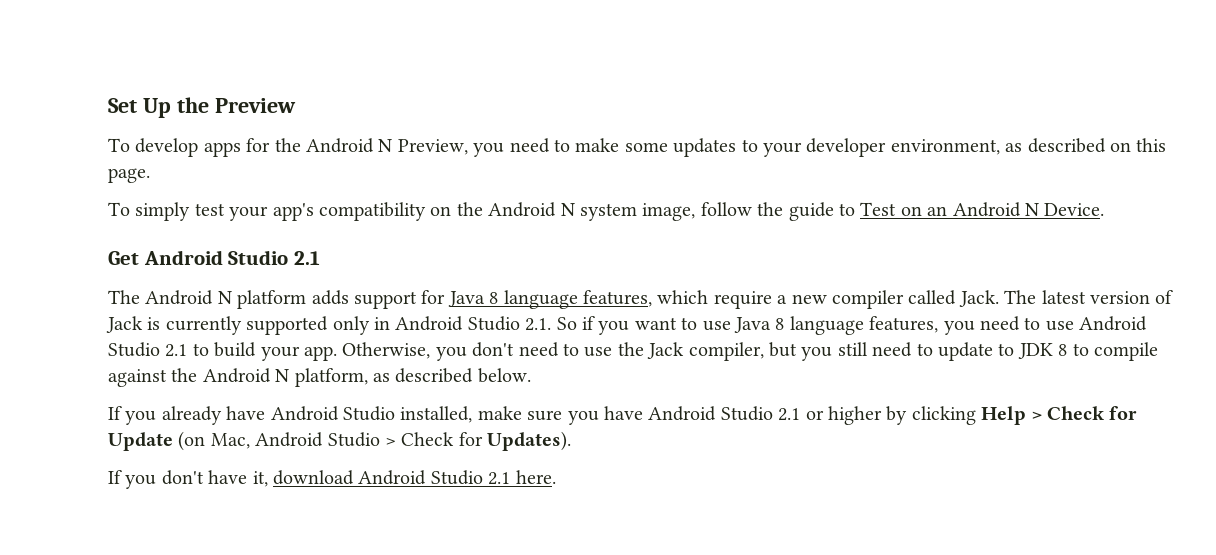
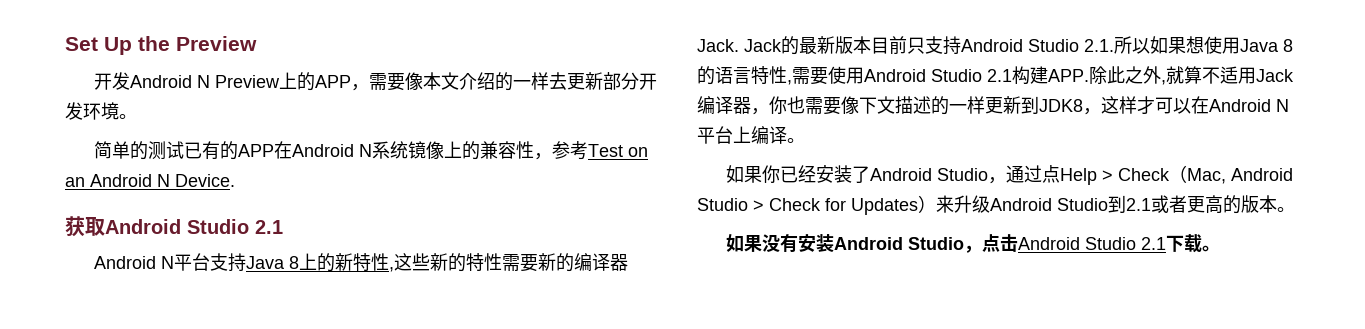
[108,138,1167,157] [108,168,150,183] [108,202,855,221] To develop apps for the Android N Preview, you need to make some updates to your developer environment, as described on this page. // To simply test your app's compatibility on the Android N system image, follow the guide to -> [93,72,657,91] [65,102,137,120] [93,141,588,160] 开发Android N Preview上的APP，需要像本文介绍的一样去更新部分开发环境。 // 简单的测试已有的APP在Android N系统镜像上的兼容性，参考
[108,251,139,265] Get -> [65,216,105,237] 获取
[108,290,1174,309] [106,316,1148,335] [108,342,1158,361] [108,368,531,387] [108,406,1138,425] [108,431,206,451] The Android N platform adds support for Java 8 language features, which require a new compiler called Jack. The latest version of Jack is currently supported only in Android Studio 2.1. So if you want to use Java 8 language features, you need to use Android Studio 2.1 to build your app. Otherwise, you don't need to use the Jack compiler, but you still need to update to JDK 8 to compile against the Android N platform, as described below. // If you already have Android Studio installed, make sure you have Android Studio 2.1 or higher by clicking Help > Check for Update (on -> [93,253,628,272] [697,36,1293,55] [697,66,1294,85] [697,96,1289,115] [697,126,805,144] [725,165,1187,185] Android N平台支持Java 8上的新特性,这些新的特性需要新的编译器Jack. Jack的最新版本目前只支持Android Studio 2.1.所以如果想使用Java 8的语言特性,需要使用Android Studio 2.1构建APP.除此之外,就算不适用Jack编译器，你也需要像下文描述的一样更新到JDK8，这样才可以在Android N平台上编译。 // 如果你已经安装了Android Studio，通过点Help > Check（
[487,431,572,451] [108,470,556,489] Updates). // If you don't have it, download Android Studio 2.1 here. -> [851,195,1295,215] [725,234,1220,253] Updates）来升级Android Studio到2.1或者更高的版本。 // 如果没有安装Android Studio，点击Android Studio 2.1下载。

